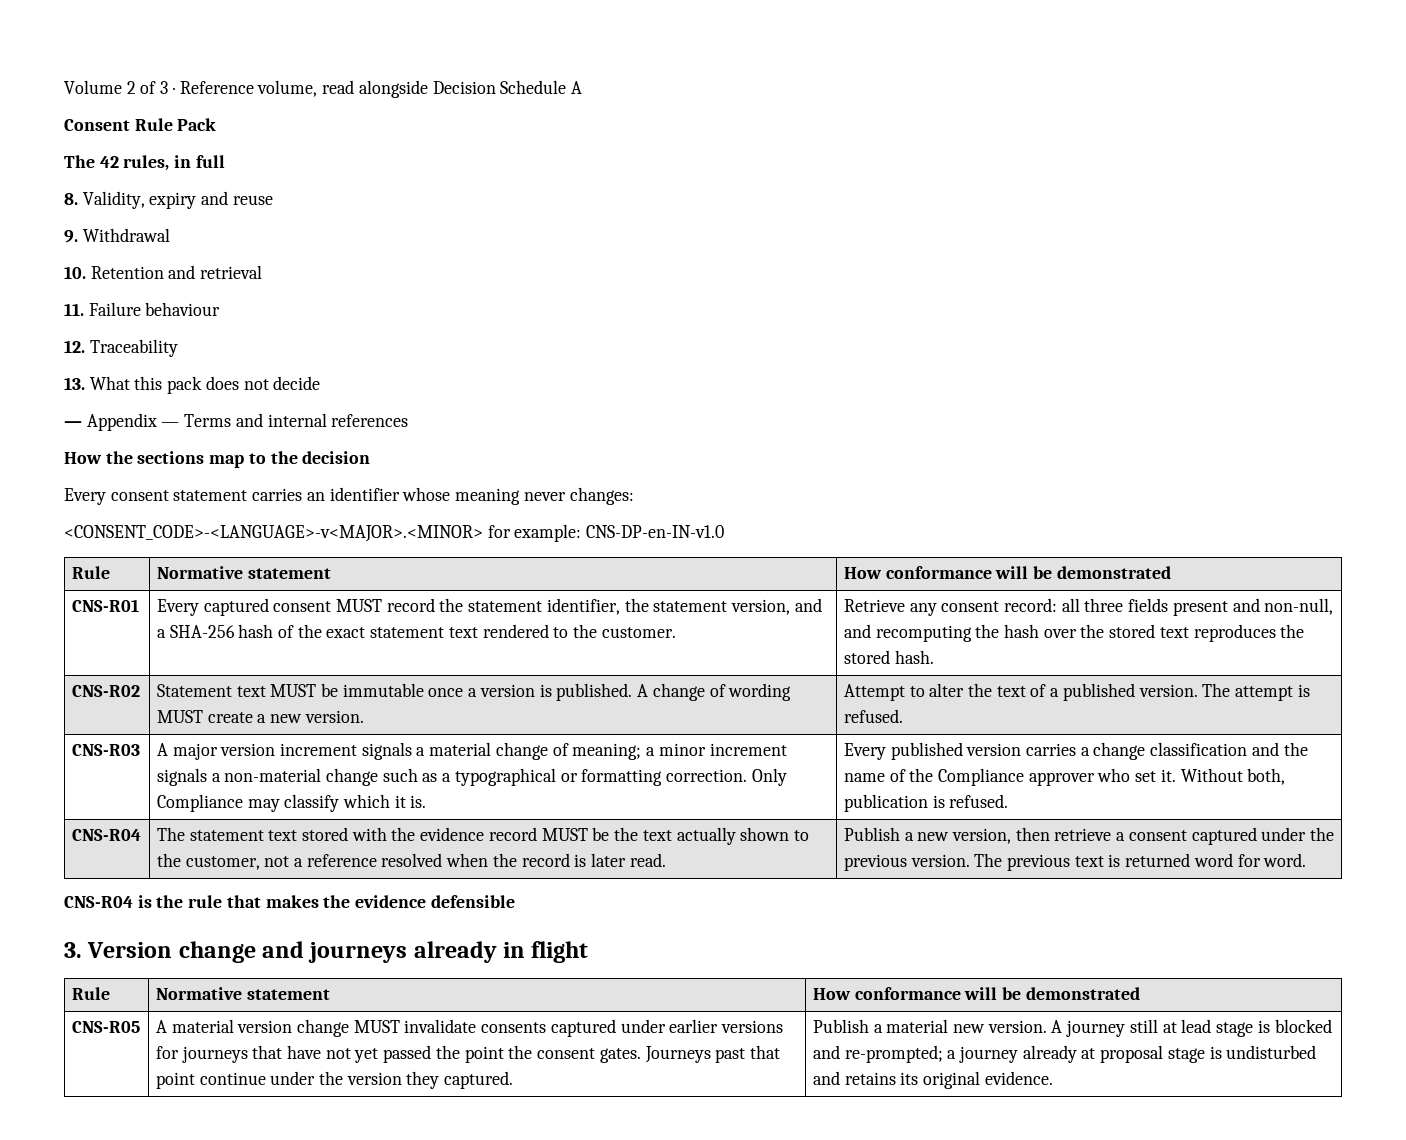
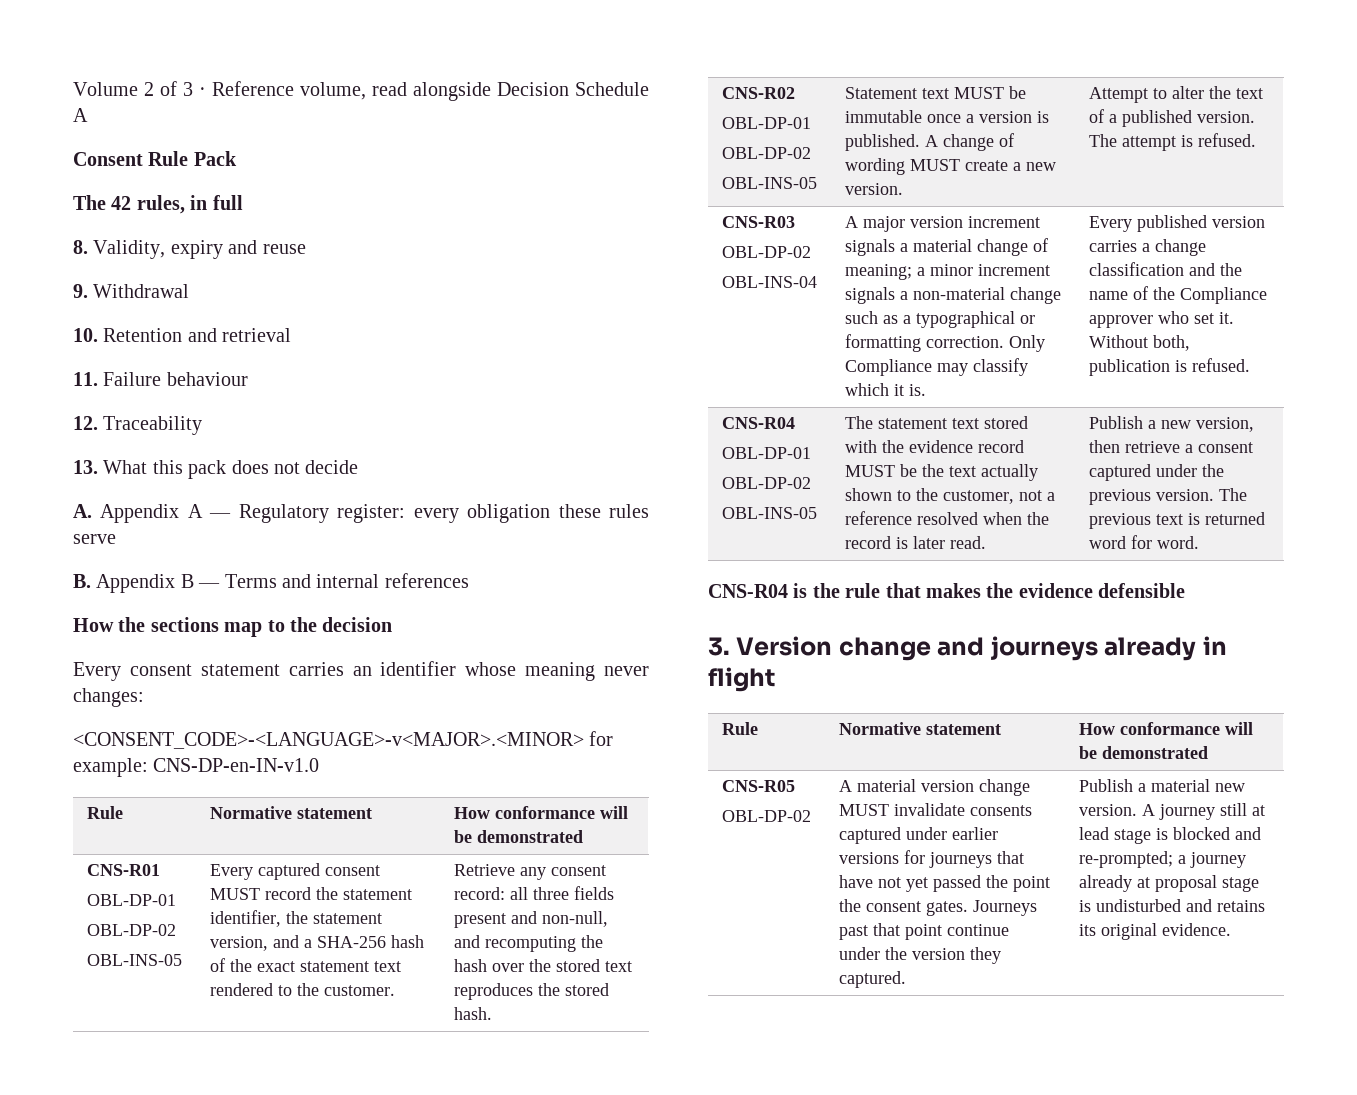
[64,413,157,431] — Appendix -> [73,504,650,523] [73,534,116,544] [73,574,194,593] A. Appendix A — Regulatory register: every obligation these rules serve // B. Appendix B
(139, 605) none -> [86,894,176,906] [86,924,176,936] [86,954,182,966] // OBL-DP-01 // OBL-DP-02 // OBL-INS-05
(140, 691) none -> [721,117,811,129] [721,147,811,159] [721,177,817,189] // OBL-DP-01 // OBL-DP-02 // OBL-INS-05
(140, 750) none -> [721,246,811,258] [721,276,817,288] // OBL-DP-02 // OBL-INS-04
(141, 835) none -> [721,447,811,459] [721,477,811,489] [721,507,817,519] // OBL-DP-01 // OBL-DP-02 // OBL-INS-05
(140, 1027) none -> [721,810,811,822] // OBL-DP-02

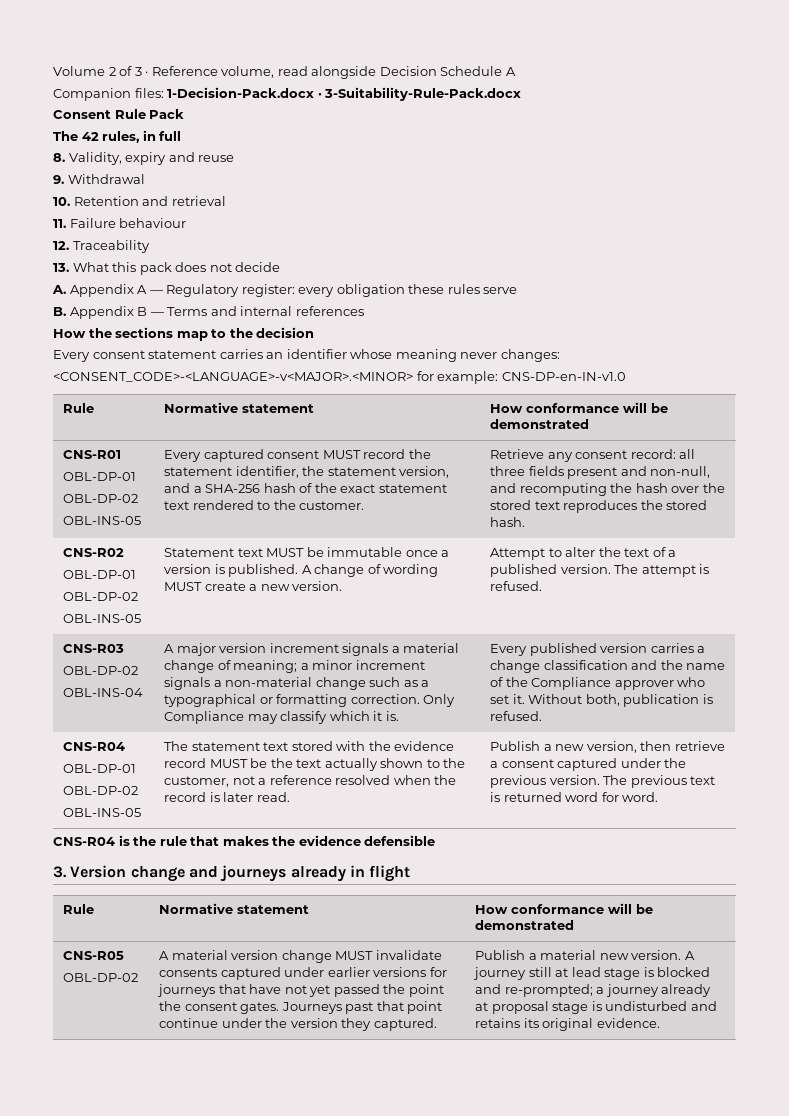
(88, 115) none -> [53,87,522,101] // Companion files: 1-Decision-Pack.docx · 3-Suitability-Rule-Pack.docx

